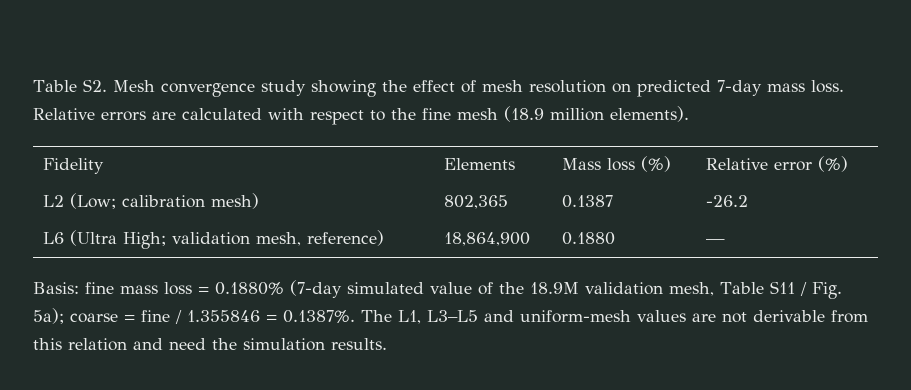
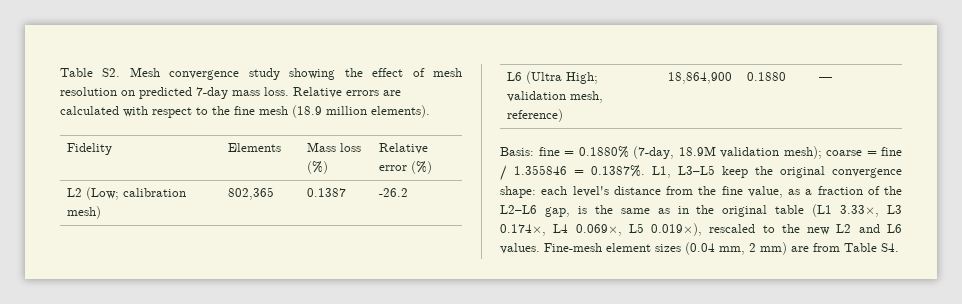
[120,280,842,299] [33,308,64,324] mass loss = 0.1880% (7-day simulated value of the 18.9M validation mesh, Table S11 / Fig. 5a); -> [564,146,822,159] = 0.1880% (7-day, 18.9M validation mesh);
[361,310,392,322] The -> (645, 171) none
[484,310,868,323] [33,338,387,351] and uniform-mesh values are not derivable from this relation and need the simulation results. -> [722,166,902,178] [500,186,902,198] [500,204,902,217] [500,223,902,236] [500,242,899,255] keep the original convergence shape: each level's distance from the fine value, as a fraction of the L2–L6 gap, is the same as in the original table (L1 3.33×, L3 0.174×, L4 0.069×, L5 0.019×), rescaled to the new L2 and L6 values. Fine-mesh element sizes (0.04 mm, 2 mm) are from Table S4.

